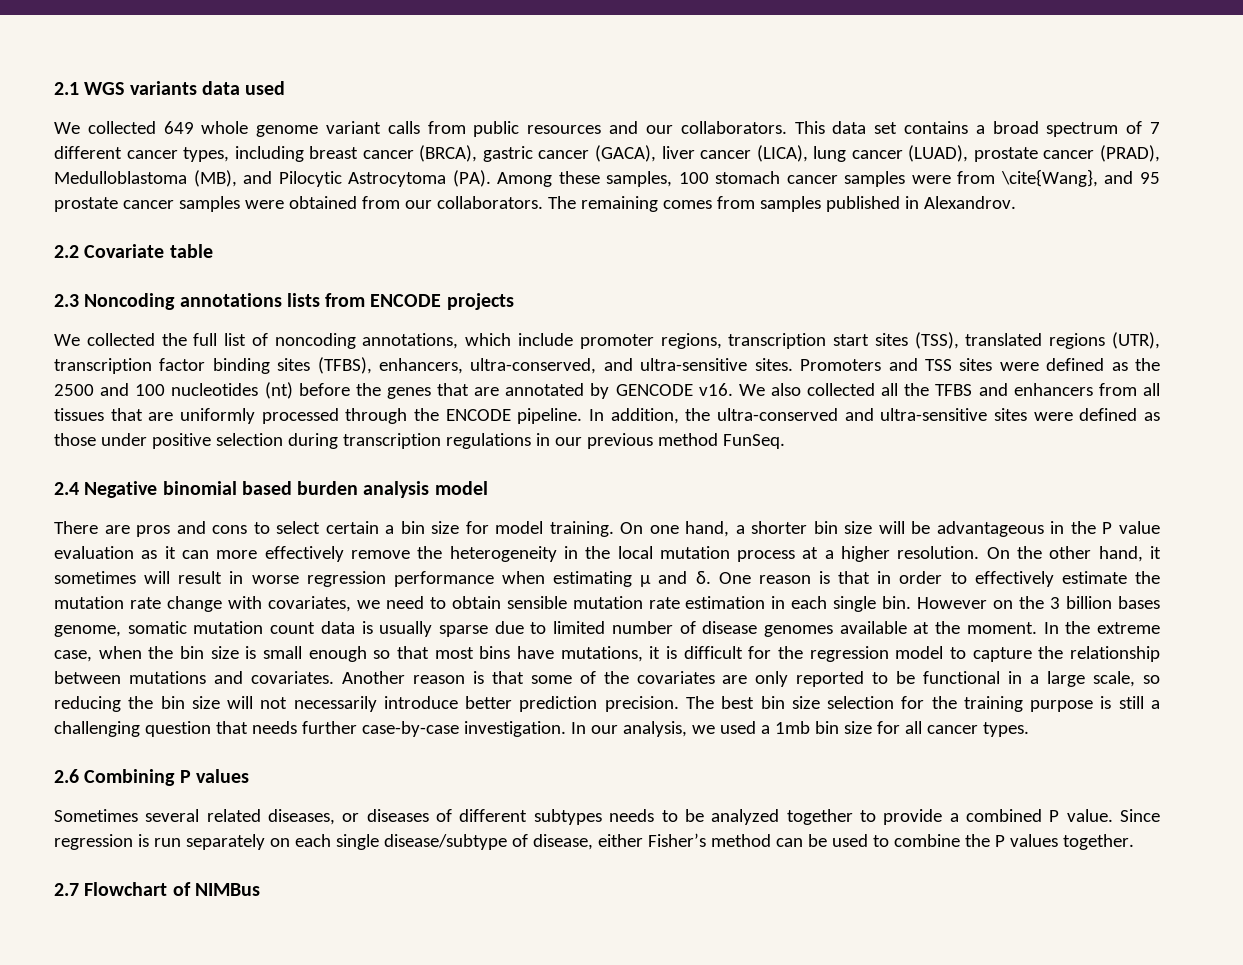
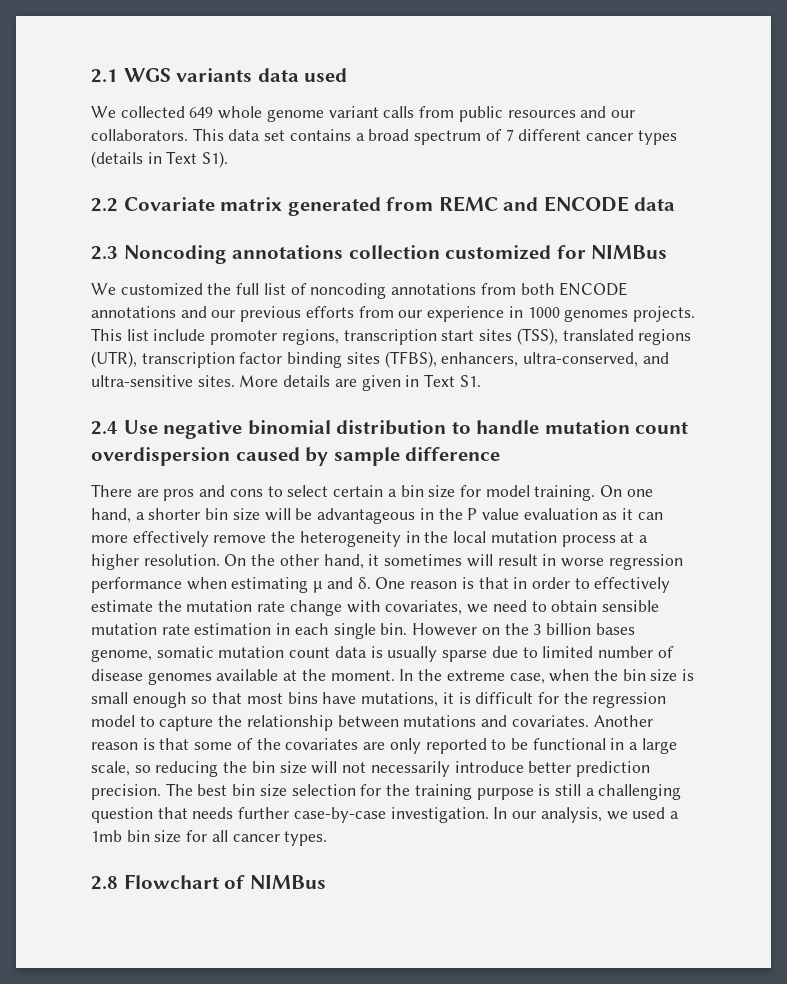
[183,145,1160,162] [54,169,1160,187] [54,196,1016,212] [54,244,213,258] types, including breast cancer (BRCA), gastric cancer (GACA), liver cancer (LICA), lung cancer (LUAD), prostate cancer (PRAD), Medulloblastoma (MB), and Pilocytic Astrocytoma (PA). Among these samples, 100 stomach cancer samples were from \cite{Wang}, and 95 prostate cancer samples were obtained from our collaborators. The remaining comes from samples published in Alexandrov. // 2.2 Covariate table -> [637,130,677,145] [91,151,229,168] [91,196,676,216] types (details in Text S1). // 2.2 Covariate matrix generated from REMC and ENCODE data
[286,293,514,310] [54,333,155,346] lists from ENCODE projects // We collected -> [348,245,668,260] [91,283,203,296] collection customized for NIMBus // We customized
[362,333,512,349] annotations, which -> [391,282,628,296] [91,306,695,322] [91,328,149,341] annotations from both ENCODE annotations and our previous efforts from our experience in 1000 genomes projects. This list
[800,358,1160,371] [54,382,1161,399] [54,408,1160,424] [54,433,785,449] [54,481,488,498] Promoters and TSS sites were defined as the 2500 and 100 nucleotides (nt) before the genes that are annotated by GENCODE v16. We also collected all the TFBS and enhancers from all tissues that are uniformly processed through the ENCODE pipeline. In addition, the ultra-conserved and ultra-sensitive sites were defined as those under positive selection during transcription regulations in our previous method FunSeq. // 2.4 Negative binomial based burden analysis model -> [239,374,481,391] [91,420,689,439] [91,447,501,466] More details are given in Text S1. // 2.4 Use negative binomial distribution to handle mutation count overdispersion caused by sample difference
[54,769,249,786] [54,809,1161,825] [54,833,1134,850] [54,883,79,896] 2.6 Combining P values // Sometimes several related diseases, or diseases of different subtypes needs to be analyzed together to provide a combined P value. Since regression is run separately on each single disease/subtype of disease, either Fisher’s method can be used to combine the P values together. // 2.7 -> [91,876,118,890] 2.8

